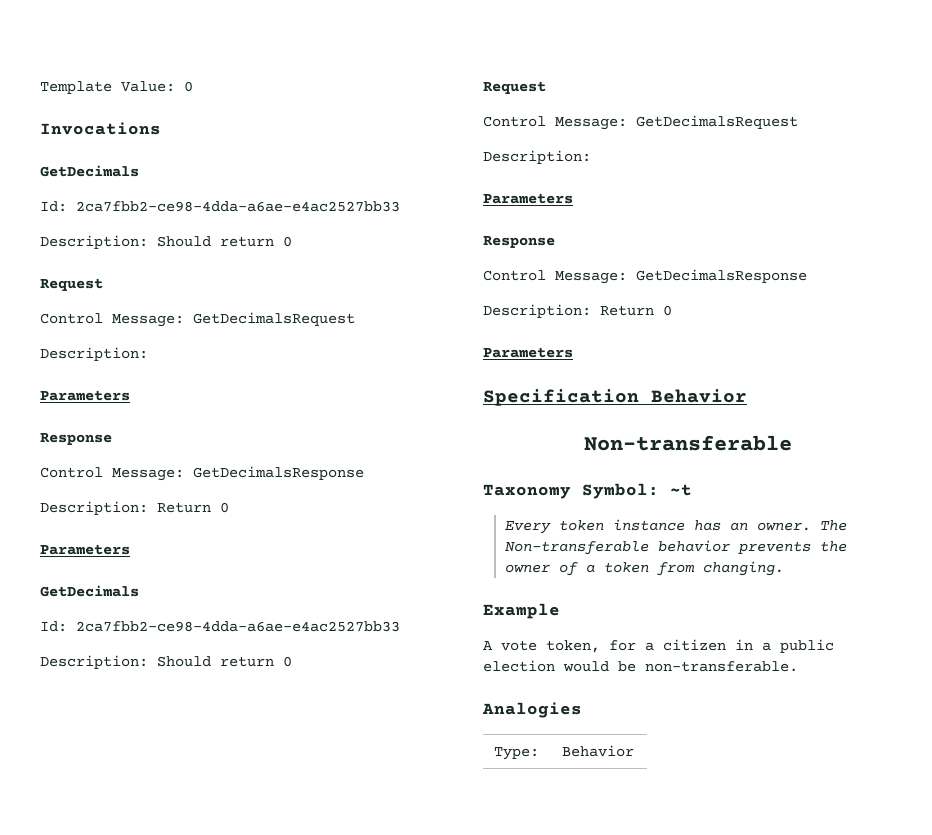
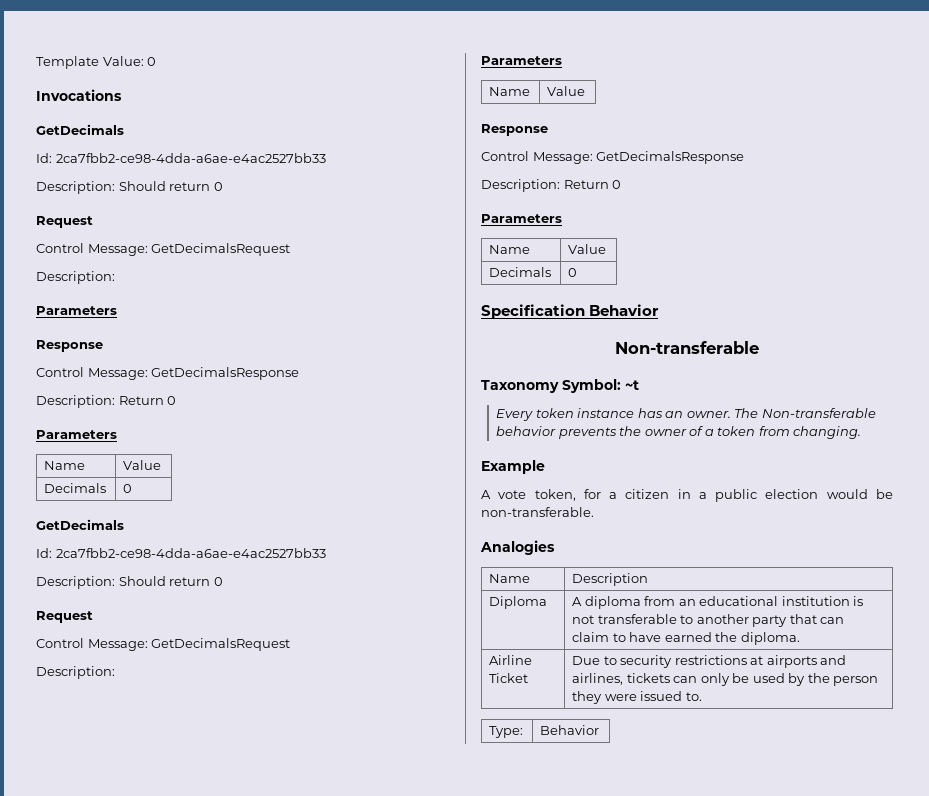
(130, 549) none -> [44,461,86,470] [123,460,162,470] [44,483,107,493] [123,484,133,493] // Name | Value // Decimals | 0
[483,236,555,248] [483,269,807,284] [483,304,672,318] [483,347,573,358] // Response // Control Message: GetDecimalsResponse // Description: Return 0 // Parameters -> [489,87,531,96] [547,86,586,96] [481,124,548,136] [481,151,745,164] [481,179,622,192] [481,214,562,223] [489,245,531,254] [568,244,607,254] [489,267,552,277] [568,268,578,277] // Name | Value // Response // Control Message: GetDecimalsResponse // Description: Return 0 // Parameters // Name | Value // Decimals | 0
(582, 710) none -> [489,574,531,583] [572,573,649,586] [489,596,548,609] [572,596,864,609] [572,614,845,627] [572,632,800,645] [489,655,533,665] [489,673,529,683] [572,655,847,668] [572,673,879,686] [572,691,702,704] // Name | Description // Diploma | A diploma from an educational institution is not transferable to another party that can claim to have earned the diploma. // Airline Ticket | Due to security restrictions at airports and airlines, tickets can only be used by the person they were issued to.

